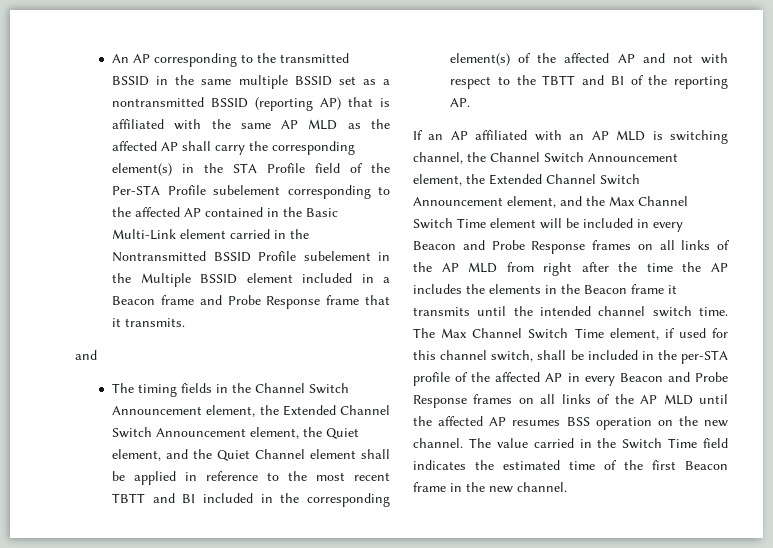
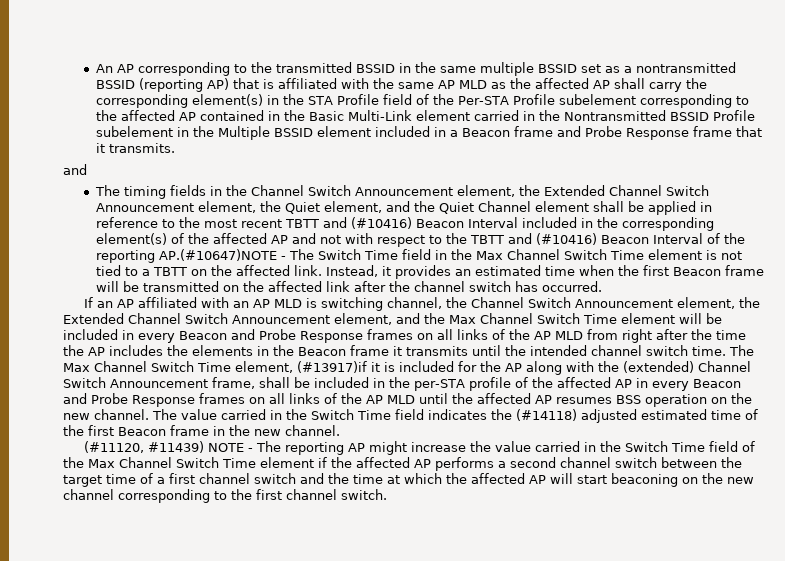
[182,494,196,503] BI -> [350,217,518,229] (#10416) Beacon Interval
[610,75,729,89] [450,98,471,107] BI of the reporting AP. -> [535,233,745,245] [95,249,742,263] [95,265,764,279] [95,281,602,292] (#10416) Beacon Interval of the reporting AP.(#10647)NOTE - The Switch Time field in the Max Channel Switch Time element is not tied to a TBTT on the affected link. Instead, it provides an estimated time when the first Beacon frame will be transmitted on the affected link after the channel switch has occurred.
[664,328,728,338] [413,350,534,362] if used for this channel switch, -> [297,361,751,375] [63,377,255,389] (#13917)if it is included for the AP along with the (extended) Channel Switch Announcement frame,
(494, 465) none -> [516,409,637,423] (#14118) adjusted
(567, 487) none -> [84,441,756,455] [63,457,742,471] [63,473,754,487] [63,489,387,503] // (#11120, #11439) NOTE - The reporting AP might increase the value carried in the Switch Time field of the Max Channel Switch Time element if the affected AP performs a second channel switch between the target time of a first channel switch and the time at which the affected AP will start beaconing on the new channel corresponding to the first channel switch.

